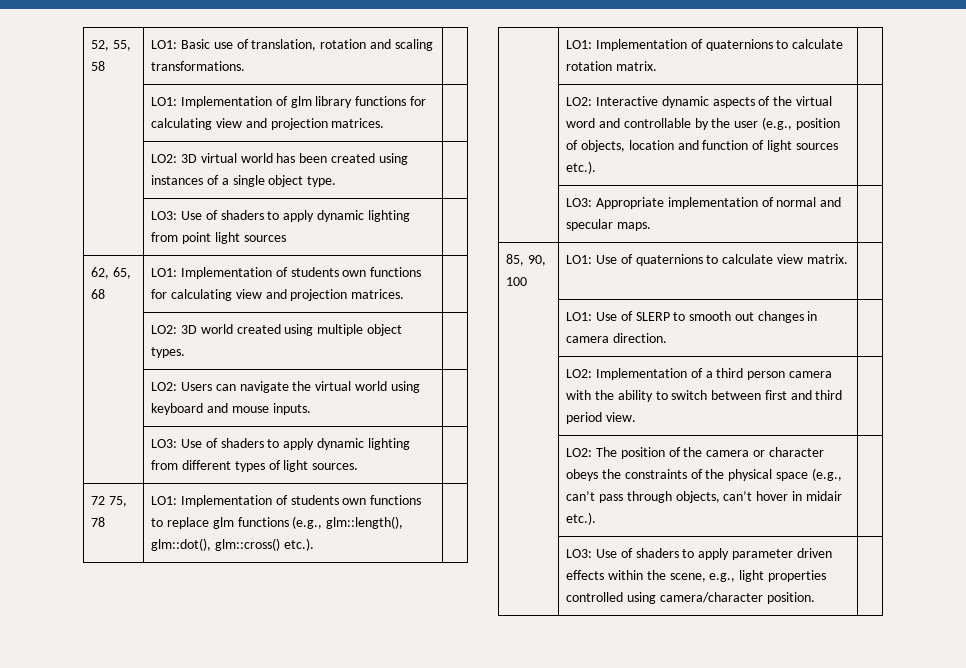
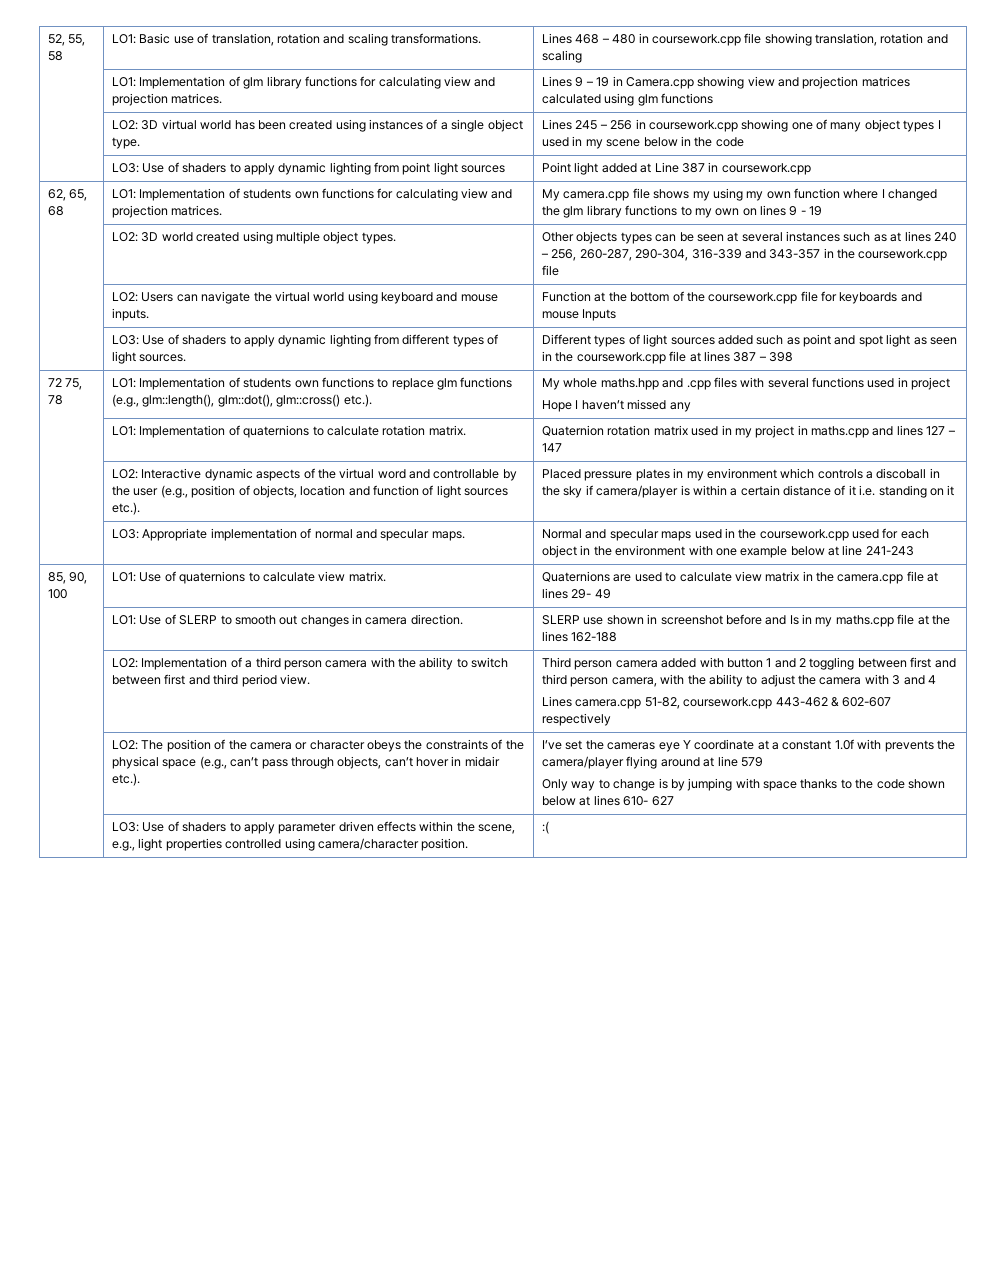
(246, 66) none -> [542,33,948,46] [542,50,583,63] Lines 468 – 480 in coursework.cpp file showing translation, rotation and scaling
(385, 123) none -> [542,76,910,89] [542,93,714,106] Lines 9 – 19 in Camera.cpp showing view and projection matrices calculated using glm functions
(337, 181) none -> [542,119,941,132] [542,136,744,149] Lines 245 – 256 in coursework.cpp showing one of many object types I used in my scene below in the code
(286, 238) none -> [542,162,811,175] Point light added at Line 387 in coursework.cpp
(405, 294) none -> [542,188,938,201] [542,205,823,218] My camera.cpp file shows my using my own function where I changed the glm library functions to my own on lines 9 - 19
(186, 352) none -> [542,231,956,244] [541,248,948,261] [542,265,560,276] Other objects types can be seen at several instances such as at lines 240 – 256, 260-287, 290-304, 316-339 and 343-357 in the coursework.cpp file
(311, 409) none -> [542,291,922,304] [542,309,617,321] Function at the bottom of the coursework.cpp file for keyboards and mouse Inputs
(359, 466) none -> [542,334,957,347] [542,351,794,364] Different types of light sources added such as point and spot light as seen in the coursework.cpp file at lines 387 – 398
(314, 544) none -> [542,377,951,390] [542,399,691,412] My whole maths.hpp and .cpp files with several functions used in project // Hope I haven’t missed any
(657, 66) none -> [542,425,955,438] [542,443,563,452] Quaternion rotation matrix used in my project in maths.cpp and lines 127 – 147
(597, 167) none -> [542,468,940,481] [542,485,955,498] Placed pressure plates in my environment which controls a discoball in the sky if camera/player is within a certain distance of it i.e. standing on it
(651, 226) none -> [542,528,929,541] [542,545,914,558] Normal and specular maps used in the coursework.cpp used for each object in the environment with one example below at line 241-243
(848, 259) none -> [542,571,939,584] [542,588,611,599] Quaternions are used to calculate view matrix in the camera.cpp file at lines 29- 49
(667, 338) none -> [542,614,950,627] [542,631,618,642] SLERP use shown in screenshot before and Is in my maths.cpp file at the lines 162-188
(636, 417) none -> [542,657,956,670] [542,674,936,687] [542,696,892,709] [542,713,612,726] Third person camera added with button 1 and 2 toggling between first and third person camera, with the ability to adjust the camera with 3 and 4 // Lines camera.cpp 51-82, coursework.cpp 443-462 & 602-607 respectively
(597, 518) none -> [542,739,955,752] [542,756,763,769] [542,778,945,791] [542,795,674,806] I’ve set the cameras eye Y coordinate at a constant 1.0f with prevents the camera/player flying around at line 579 // Only way to change is by jumping with space thanks to the code shown below at lines 610- 627
(815, 598) none -> [542,821,550,834] :(

